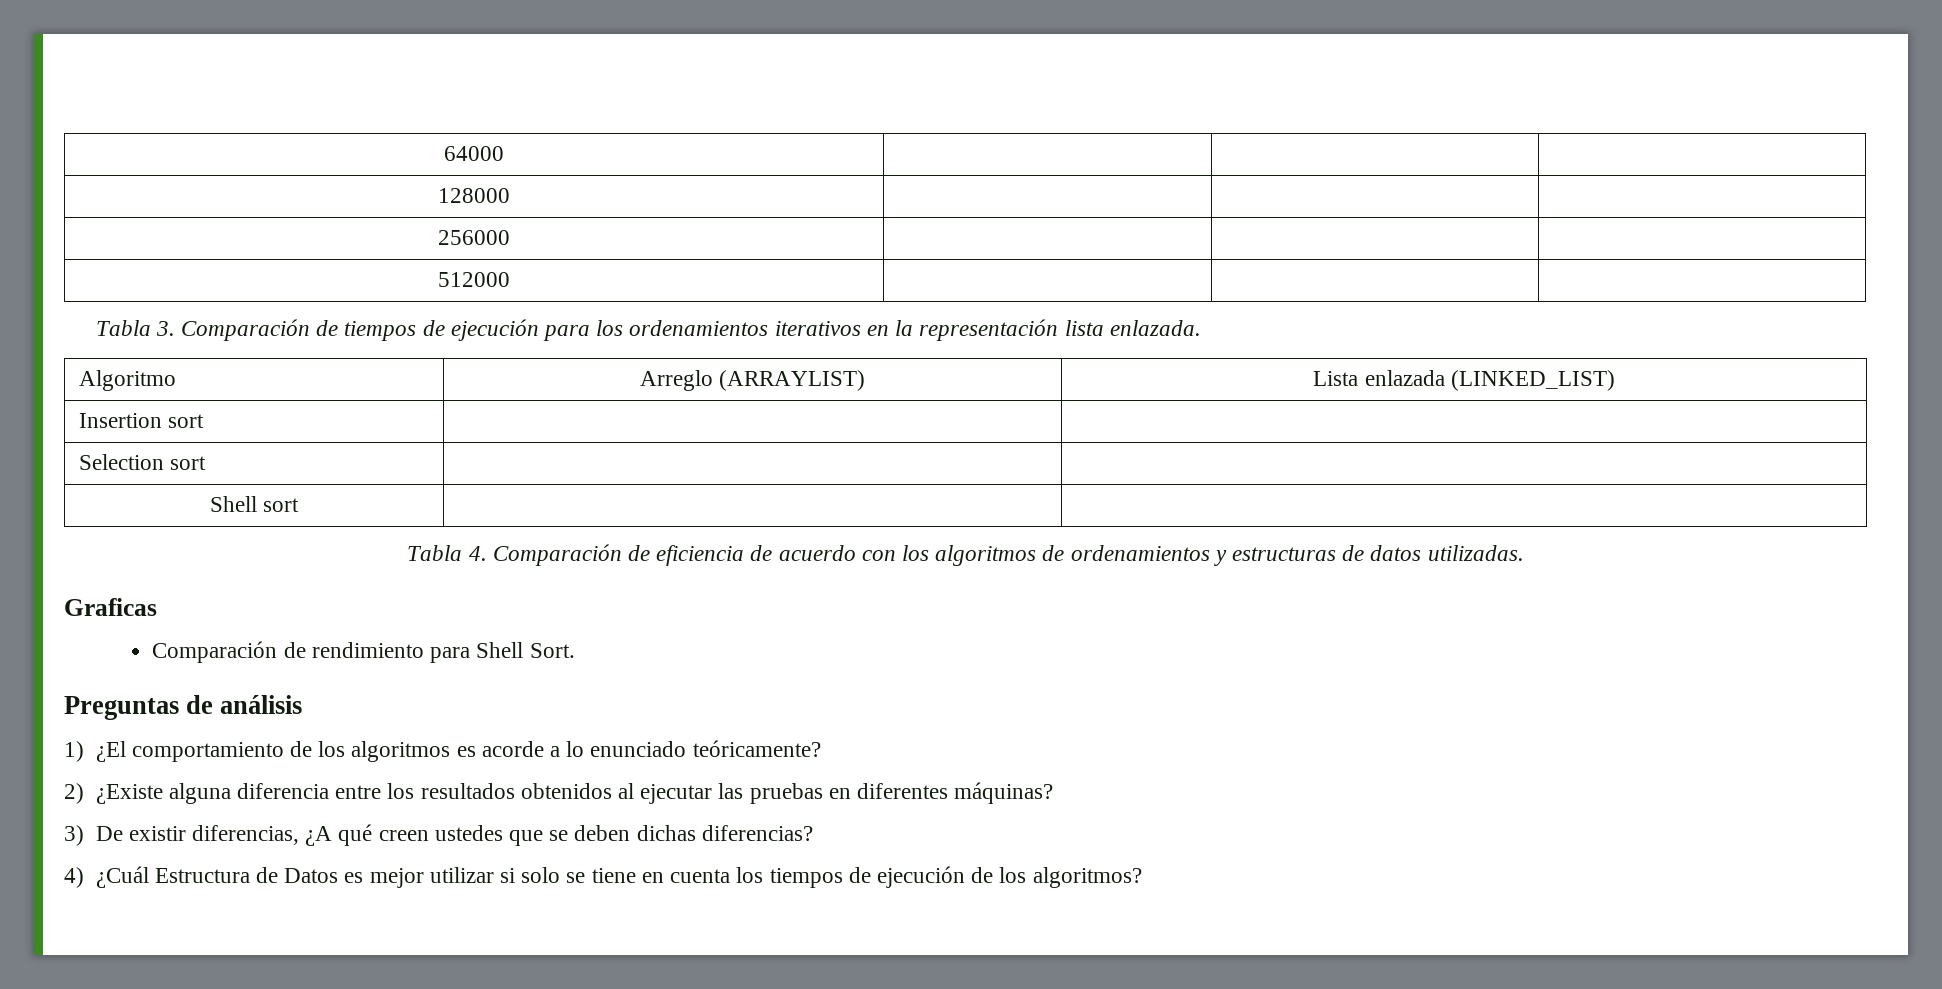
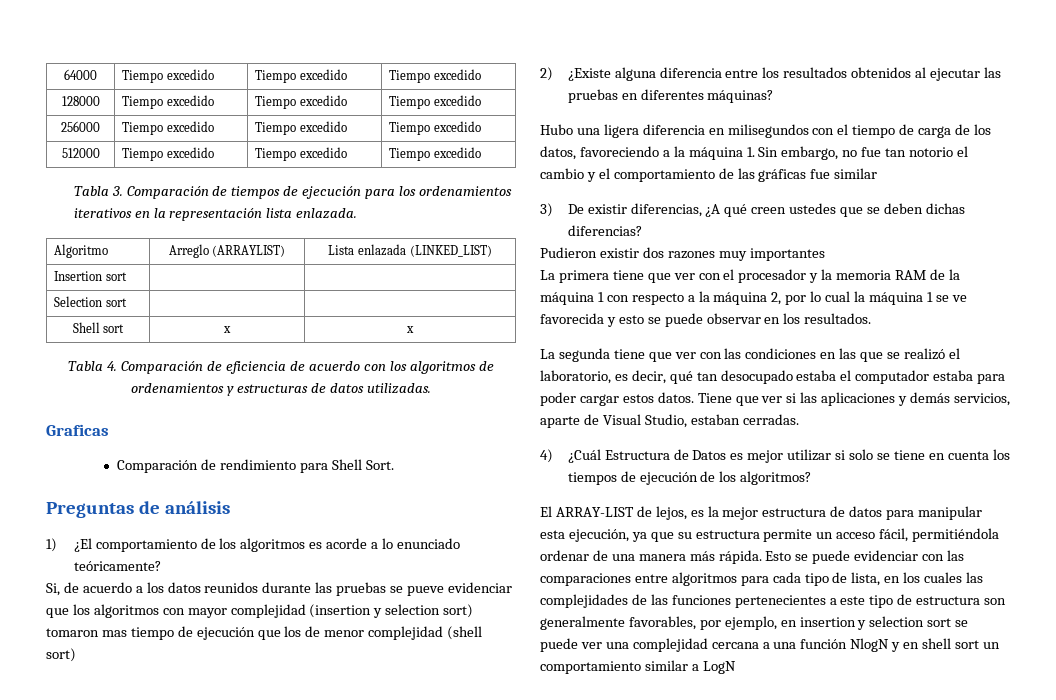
[438,188,510,203] [438,230,510,245] [438,272,510,287] | | // 128000 | | | // 256000 | | | // 512000 | | | -> [122,69,214,83] [255,69,347,83] [389,69,481,83] [61,96,100,106] [122,95,214,109] [255,95,347,109] [389,95,481,109] [61,121,100,132] [122,121,214,135] [255,121,347,135] [389,121,481,135] [61,148,100,158] [122,147,214,161] [255,147,347,161] [389,147,481,161] Tiempo excedido | Tiempo excedido | Tiempo excedido // 128000 | Tiempo excedido | Tiempo excedido | Tiempo excedido // 256000 | Tiempo excedido | Tiempo excedido | Tiempo excedido // 512000 | Tiempo excedido | Tiempo excedido | Tiempo excedido
(300, 505) | -> [223,326,231,333] [406,326,414,333] x | x
(821, 748) none -> [46,582,512,596] [46,604,474,618] [46,626,483,640] [46,648,76,662] // Si, de acuerdo a los datos reunidos durante las pruebas se pueve evidenciar que los algoritmos con mayor complejidad (insertion y selection sort) tomaron mas tiempo de ejecución que los de menor complejidad (shell sort)
(1054, 793) none -> [540,124,991,138] [540,146,968,160] [540,168,878,182] // Hubo una ligera diferencia en milisegundos con el tiempo de carga de los datos, favoreciendo a la máquina 1. Sin embargo, no fue tan notorio el cambio y el comportamiento de las gráficas fue similar
(813, 833) none -> [540,247,825,261] [540,269,960,283] [540,291,967,305] [540,313,872,327] [540,348,960,362] [540,370,1006,384] [540,392,1010,406] [540,414,799,428] // Pudieron existir dos razones muy importantes // La primera tiene que ver con el procesador y la memoria RAM de la máquina 1 con respecto a la máquina 2, por lo cual la máquina 1 se ve favorecida y esto se puede observar en los resultados. // La segunda tiene que ver con las condiciones en las que se realizó el laboratorio, es decir, qué tan desocupado estaba el computador estaba para poder cargar estos datos. Tiene que ver si las aplicaciones y demás servicios, aparte de Visual Studio, estaban cerradas.
(1142, 877) none -> [540,506,983,520] [540,528,1000,542] [540,550,965,564] [540,572,984,586] [540,594,1007,608] [540,616,969,630] [540,638,1000,652] [540,660,736,674] // El ARRAY-LIST de lejos, es la mejor estructura de datos para manipular esta ejecución, ya que su estructura permite un acceso fácil, permitiéndola ordenar de una manera más rápida. Esto se puede evidenciar con las comparaciones entre algoritmos para cada tipo de lista, en los cuales las complejidades de las funciones pertenecientes a este tipo de estructura son generalmente favorables, por ejemplo, en insertion y selection sort se puede ver una complejidad cercana a una función NlogN y en shell sort un comportamiento similar a LogN

